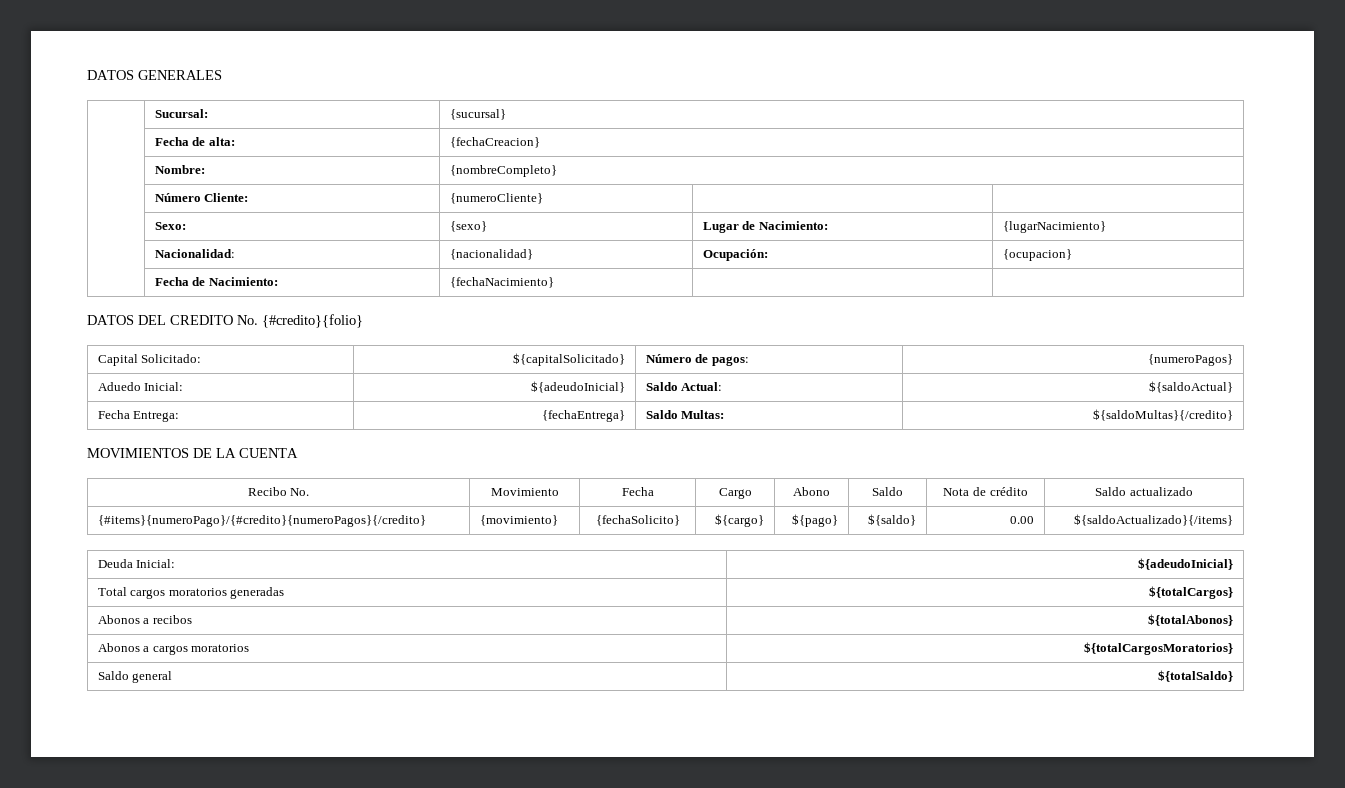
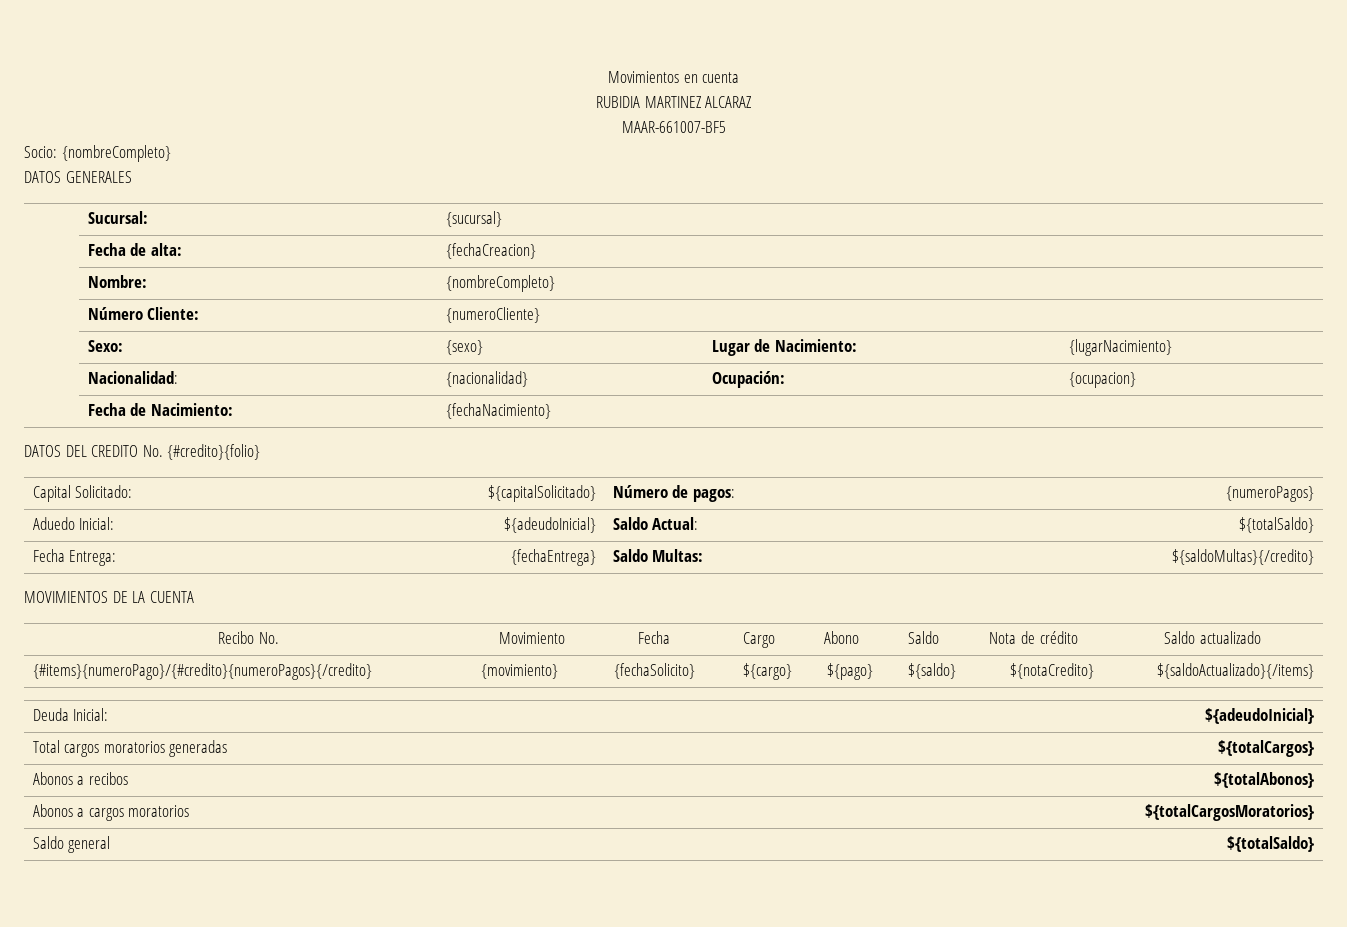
(87, 75) none -> [607,71,740,83] [595,96,752,108] [621,121,726,133] [24,145,171,162] Movimientos en cuenta // RUBIDIA MARTINEZ ALCARAZ // MAAR-661007-BF5 // Socio: {nombreCompleto} //
[1149,381,1234,393] ${saldoActual} -> [1239,517,1315,533] ${totalSaldo}
[1010,516,1035,524] 0.00 -> [1010,663,1095,679] ${notaCredito}

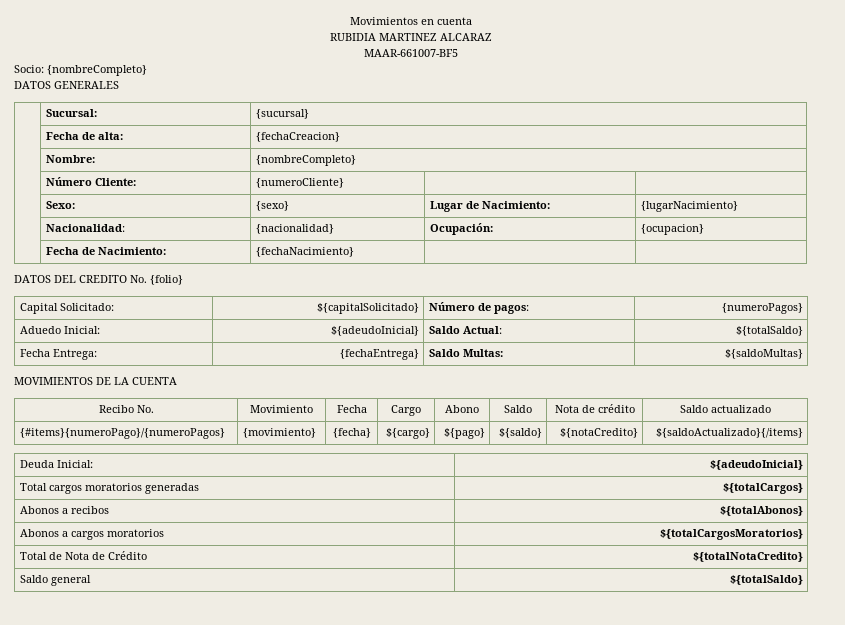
[167,444,261,460] {#credito}{folio} -> [150,275,183,285] {folio}
[1172,549,1315,565] ${saldoMultas}{/credito} -> [724,349,803,359] ${saldoMultas}
[32,663,372,680] {#items}{numeroPago}/{#credito}{numeroPagos}{/credito} -> [19,428,225,439] {#items}{numeroPago}/{numeroPagos}
[613,663,695,679] {fechaSolicito} -> [332,428,371,438] {fecha}
(1315, 812) none -> [19,551,147,560] [692,552,803,562] // Total de Nota de Crédito | ${totalNotaCredito}

